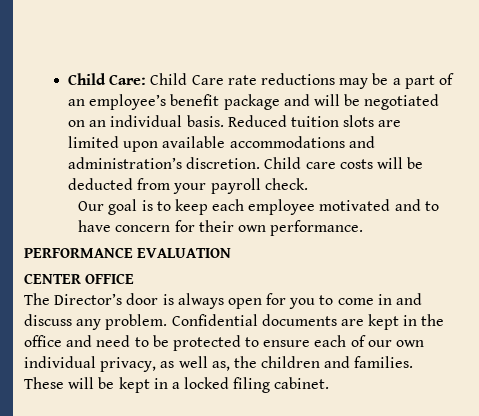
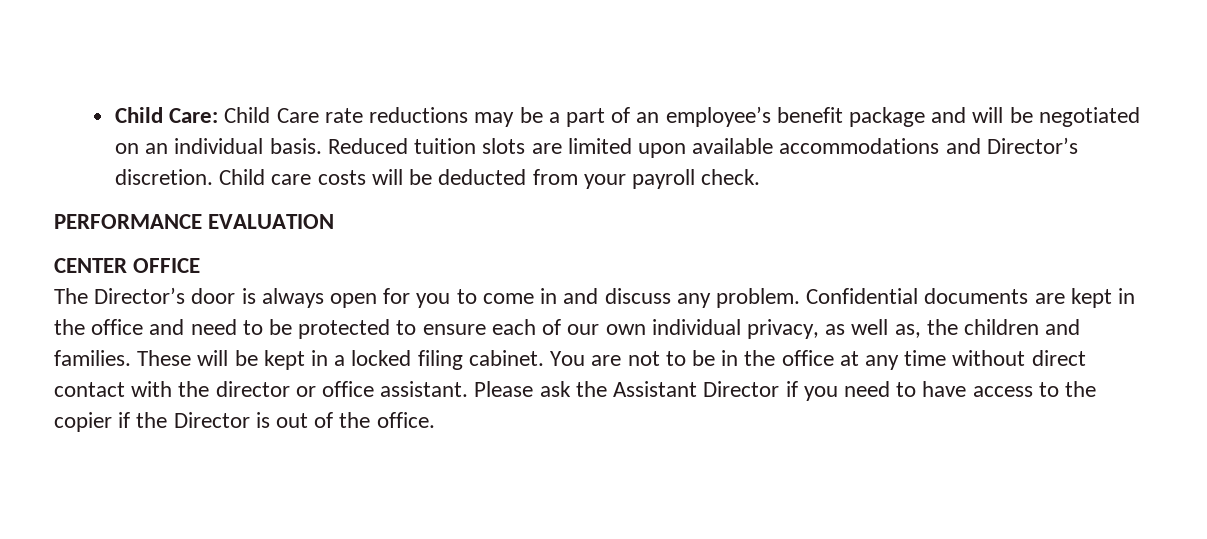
[68,157,183,169] administration’s -> [986,137,1078,154] Director’s
[78,199,439,215] [78,220,364,236] // Our goal is to keep each employee motivated and to have concern for their own performance. -> (761, 177) none
(330, 383) none -> [550,350,1086,370] [54,381,1096,401] [54,412,435,432] You are not to be in the office at any time without direct contact with the director or office assistant. Please ask the Assistant Director if you need to have access to the copier if the Director is out of the office.

